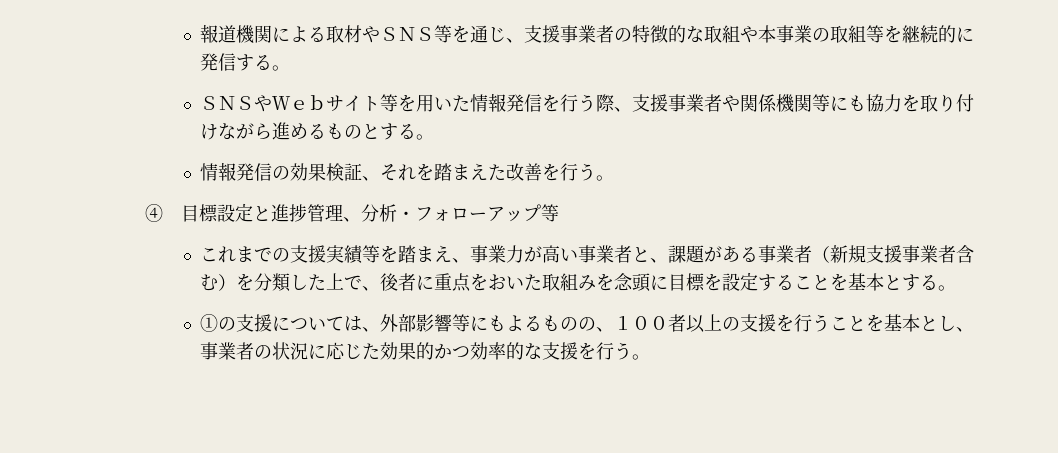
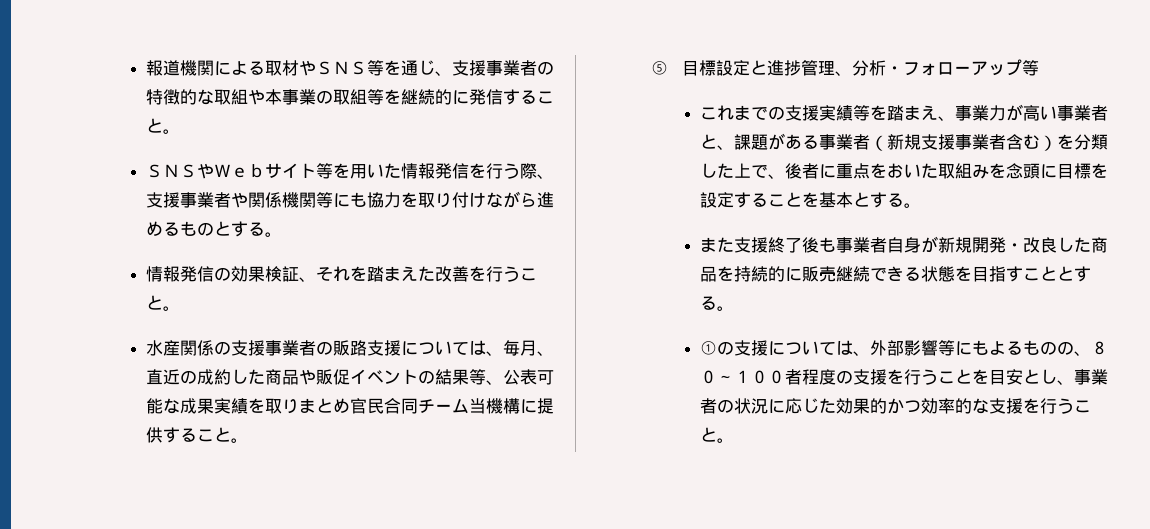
(273, 62) none -> [537,91,555,104] [146,118,164,133] こと
[596,175,615,181] [145,204,164,222] 。 // ④ -> [520,268,538,281] [146,295,181,311] [146,340,555,356] [146,369,555,385] [146,398,555,414] [146,427,249,443] [651,61,669,75] こと。 // 水産関係の支援事業者の販路支援については、毎月、直近の成約した商品や販促イベントの結果等、公表可能な成果実績を取りまとめ官民合同チーム当機構に提供すること。 // ⑤
(957, 288) none -> [700,236,1109,253] [700,266,1092,282] [700,296,735,311] // また支援終了後も事業者自身が新規開発・改良した商品を持続的に販売継続できる状態を目指すこととする。
(615, 329) none -> [1091,341,1109,355] [700,370,735,384] ８０～
[686,314,723,333] 以上 -> [802,369,837,385] 程度
[884,314,921,332] 基本 -> [989,369,1024,385] 目安
(633, 351) none -> [1074,400,1092,413] [700,427,718,442] こと

